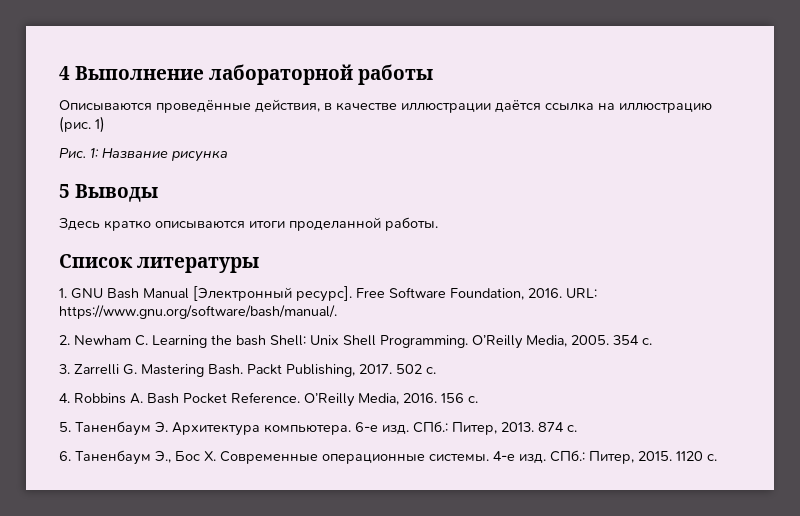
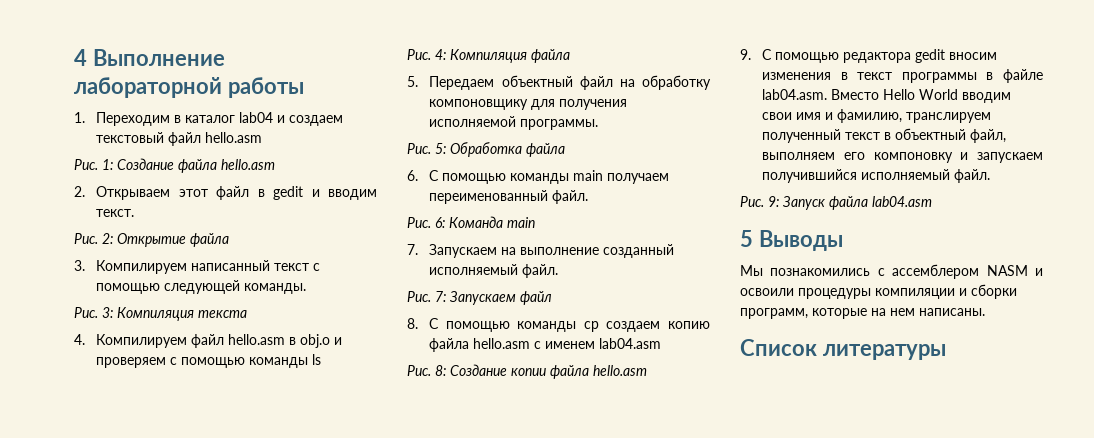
[59,99,712,113] [59,116,105,133] [59,148,228,162] [59,184,159,202] [59,217,438,231] [59,254,260,273] [59,286,597,302] [59,305,337,319] [59,335,652,349] [59,364,436,377] [59,392,478,407] [59,421,577,436] [59,450,717,465] Описываются проведённые действия, в качестве иллюстрации даётся ссылка на иллюстрацию (рис. 1) // Рис. 1: Название рисунка // 5 Выводы // Здесь кратко описываются итоги проделанной работы. // Список литературы // 1. GNU Bash Manual [Электронный ресурс]. Free Software Foundation, 2016. URL: https://www.gnu.org/software/bash/manual/. // 2. Newham C. Learning the bash Shell: Unix Shell Programming. O’Reilly Media, 2005. 354 с. // 3. Zarrelli G. Mastering Bash. Packt Publishing, 2017. 502 с. // 4. Robbins A. Bash Pocket Reference. O’Reilly Media, 2016. 156 с. // 5. Таненбаум Э. Архитектура компьютера. 6-е изд. СПб.: Питер, 2013. 874 с. // 6. Таненбаум Э., Бос Х. Современные операционные системы. 4-е изд. СПб.: Питер, 2015. 1120 с. -> [74,112,344,126] [96,132,263,146] [74,158,275,173] [74,186,377,200] [96,209,135,217] [74,233,229,247] [74,260,321,274] [96,280,307,294] [74,307,247,321] [74,334,343,348] [96,354,322,368] [407,49,570,63] [407,75,711,90] [429,99,628,110] [429,116,599,130] [407,142,565,157] [407,170,670,184] [429,190,589,204] [407,216,535,228] [407,244,675,258] [429,264,559,278] [407,291,552,305] [407,318,710,332] [429,338,662,352] [407,364,647,379] [740,49,998,63] [762,69,1043,83] [762,89,1012,103] [762,109,992,123] [762,128,1007,143] [762,152,1043,163] [762,169,991,183] [740,196,932,210] [740,230,843,251] [740,264,1043,279] [740,284,1017,299] [740,308,985,319] [740,339,946,360] 1. Переходим в каталог lab04 и создаем текстовый файл hello.asm // Рис. 1: Создание файла hello.asm // 2. Открываем этот файл в gedit и вводим текст. // Рис. 2: Открытие файла // 3. Компилируем написанный текст с помощью следующей команды. // Рис. 3: Компиляция текста // 4. Компилируем файл hello.asm в obj.o и проверяем с помощью команды ls // Рис. 4: Компиляция файла // 5. Передаем объектный файл на обработку компоновщику для получения исполняемой программы. // Рис. 5: Обработка файла // 6. С помощью команды main получаем переименованный файл. // Рис. 6: Команда main // 7. Запускаем на выполнение созданный исполняемый файл. // Рис. 7: Запускаем файл // 8. С помощью команды cp создаем копию файла hello.asm с именем lab04.asm // Рис. 8: Создание копии файла hello.asm // 9. C помощью редактора gedit вносим изменения в текст программы в файле lab04.asm. Вместо Hello World вводим свои имя и фамилию, транслируем полученный текст в объектный файл, выполняем его компоновку и запускаем получившийся исполняемый файл. // Рис. 9: Запуск файла lab04.asm // 5 Выводы // Мы познакомились с ассемблером NASM и освоили процедуры компиляции и сборки программ, которые на нем написаны. // Список литературы

